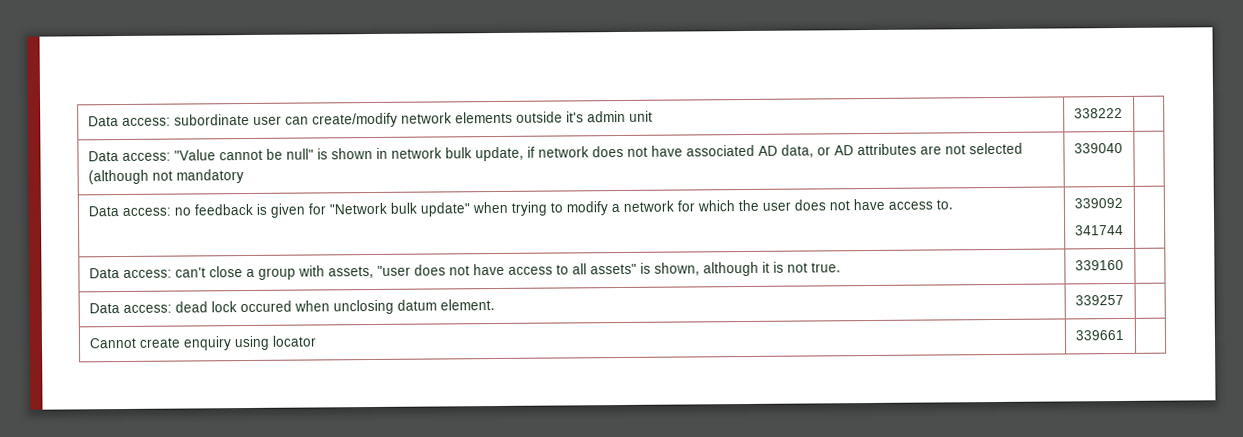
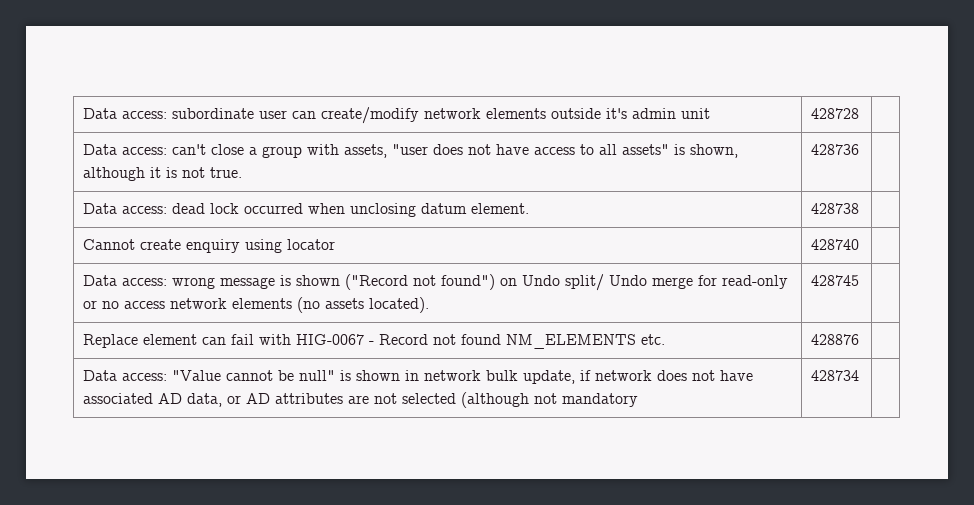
[1073,107,1123,119] 338222 -> [811,108,860,119] [83,144,739,158] [83,167,243,181] [811,144,860,155] [83,203,530,217] [811,203,860,214] [83,239,336,253] [811,239,860,250] [83,274,789,291] [83,297,430,313] [811,275,860,286] [83,334,666,349] [811,334,860,345] 428728 | // Data access: can't close a group with assets, "user does not have access to all assets" is shown, although it is not true. | 428736 | // Data access: dead lock occurred when unclosing datum element. | 428738 | // Cannot create enquiry using locator | 428740 | // Data access: wrong message is shown ("Record not found") on Undo split/ Undo merge for read-only or no access network elements (no assets located). | 428745 | // Replace element can fail with HIG-0067 - Record not found NM_ELEMENTS etc. | 428876
[1073,142,1123,154] [87,198,953,218] [1073,197,1123,209] [1074,224,1124,236] [88,261,841,280] [1074,259,1124,271] [88,299,495,315] [1074,294,1124,306] [88,335,317,351] [1074,329,1124,341] 339040 | // Data access: no feedback is given for "Network bulk update" when trying to modify a network for which the user does not have access to. | 339092 // 341744 | // Data access: can't close a group with assets, "user does not have access to all assets" is shown, although it is not true. | 339160 | // Data access: dead lock occured when unclosing datum element. | 339257 | // Cannot create enquiry using locator | 339661 -> [811,370,860,381] 428734

